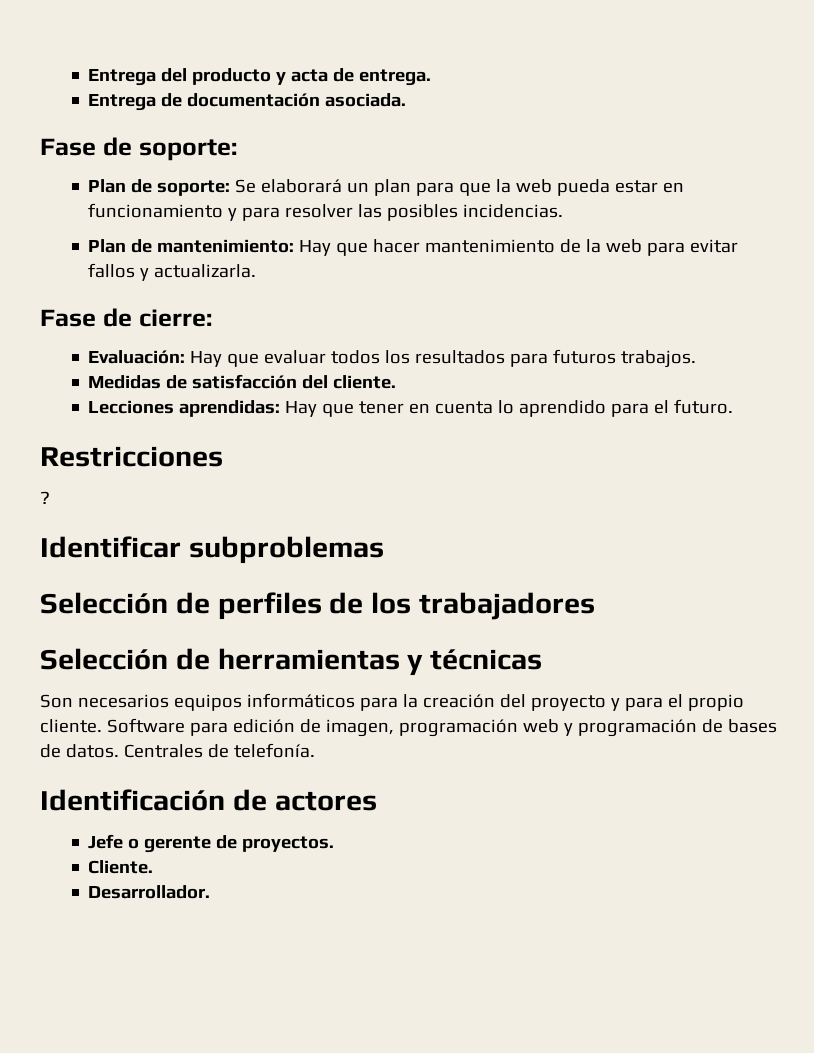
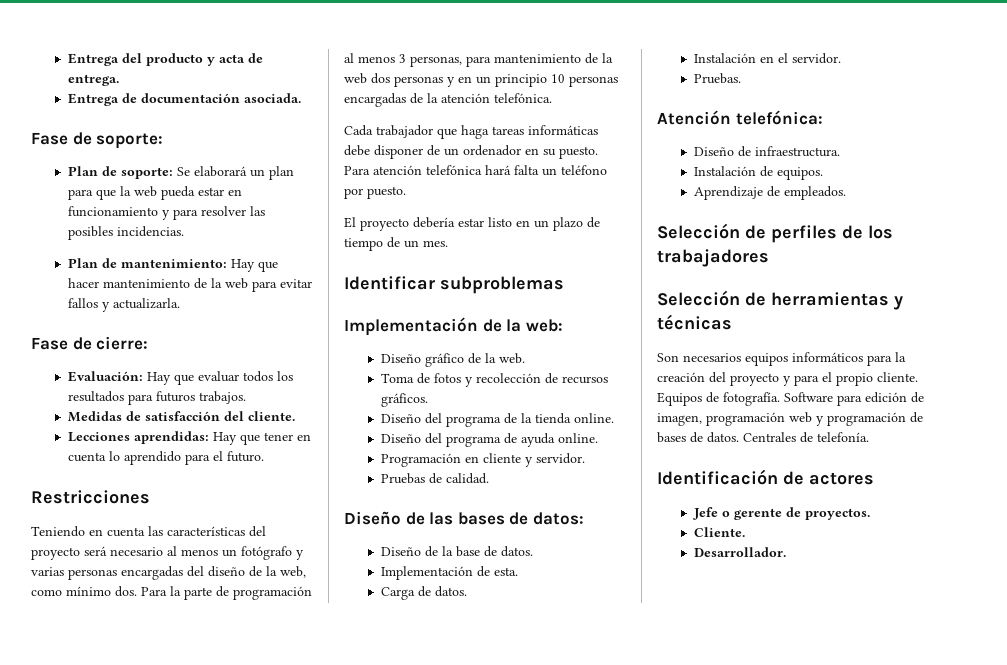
[40,491,50,504] [40,536,384,564] ? // Identificar subproblemas -> [31,526,266,537] [31,546,304,560] [31,566,306,580] [31,586,312,600] [344,53,613,67] [344,73,618,87] [344,93,552,107] [344,125,598,139] [344,145,598,159] [344,165,607,176] [344,186,406,199] [344,217,600,231] [344,237,448,251] [344,276,564,294] [344,317,563,336] [380,353,525,367] [380,373,608,387] [380,393,428,407] [380,413,614,427] [380,433,598,447] [380,453,585,467] [380,473,489,484] [344,511,584,525] [380,546,533,557] [380,566,518,580] [380,586,467,600] [693,53,841,64] [693,73,741,84] [657,110,823,125] [693,146,840,157] [693,166,823,180] [693,186,846,200] Teniendo en cuenta las características del proyecto será necesario al menos un fotógrafo y varias personas encargadas del diseño de la web, como mínimo dos. Para la parte de programación al menos 3 personas, para mantenimiento de la web dos personas y en un principio 10 personas encargadas de la atención telefónica. // Cada trabajador que haga tareas informáticas debe disponer de un ordenador en su puesto. Para atención telefónica hará falta un teléfono por puesto. // El proyecto debería estar listo en un plazo de tiempo de un mes. // Identificar subproblemas // Implementación de la web: // Diseño gráfico de la web. // Toma de fotos y recolección de recursos gráficos. // Diseño del programa de la tienda online. // Diseño del programa de ayuda online. // Programación en cliente y servidor. // Pruebas de calidad. // Diseño de las bases de datos: // Diseño de la base de datos. // Implementación de esta. // Carga de datos. // Instalación en el servidor. // Pruebas. // Atención telefónica: // Diseño de infraestructura. // Instalación de equipos. // Aprendizaje de empleados.
(102, 726) none -> [657,392,780,406] Equipos de fotografía.

